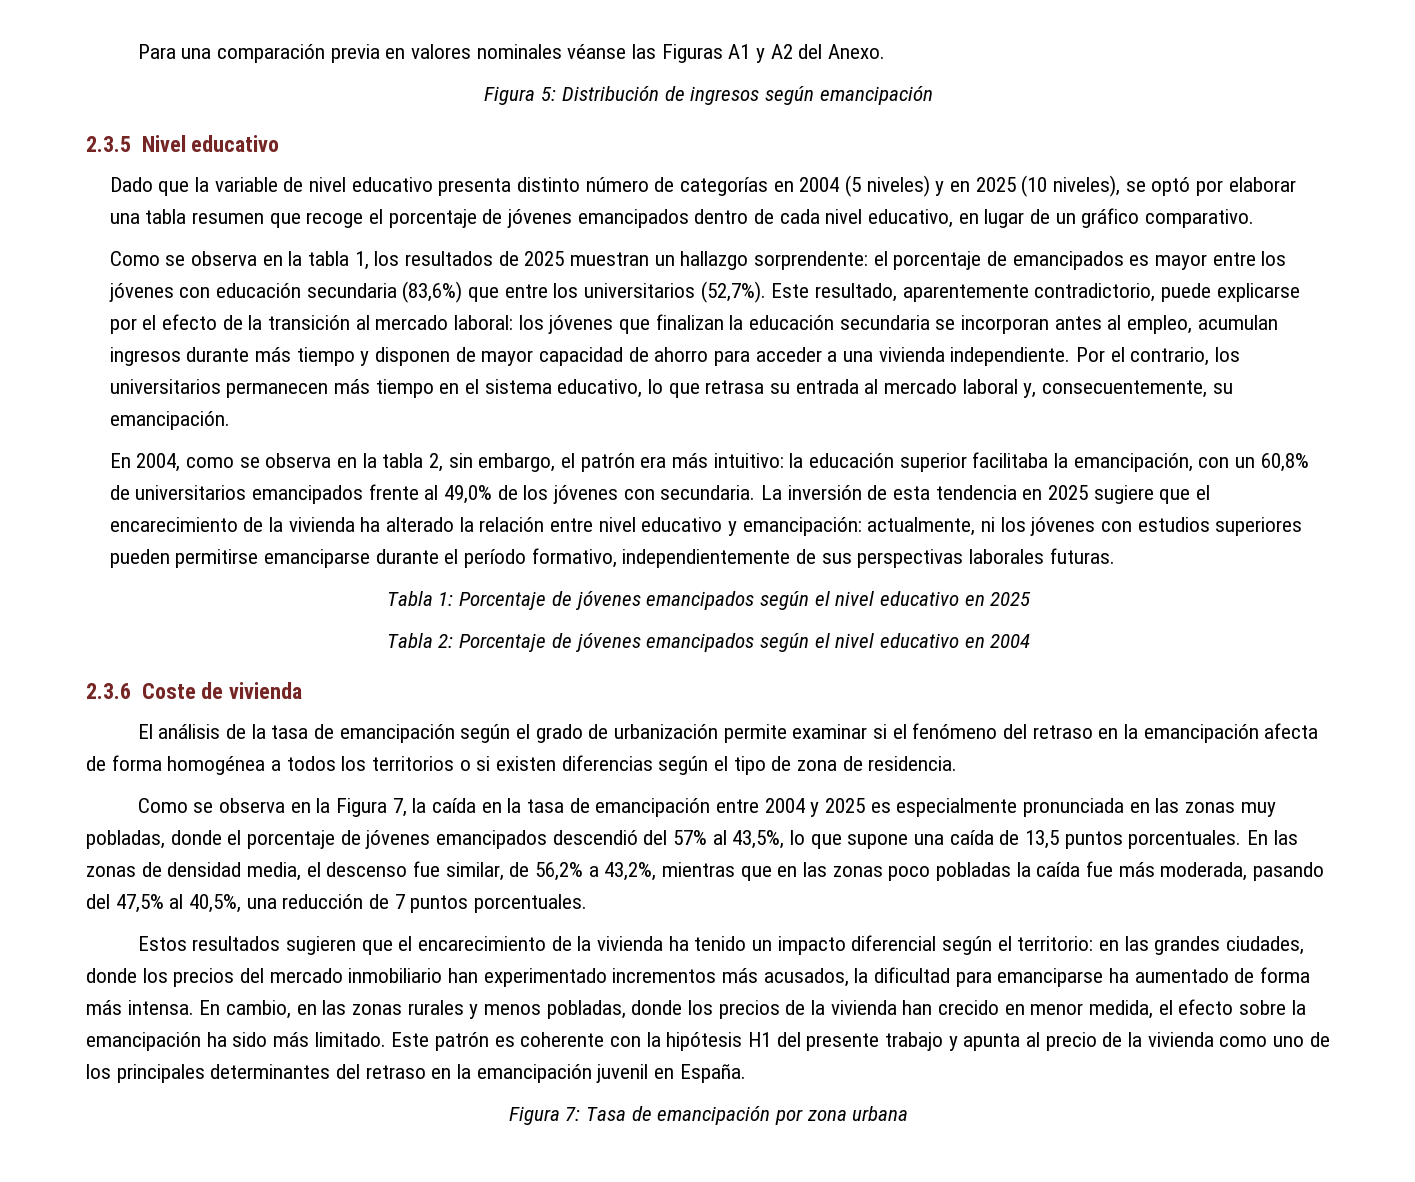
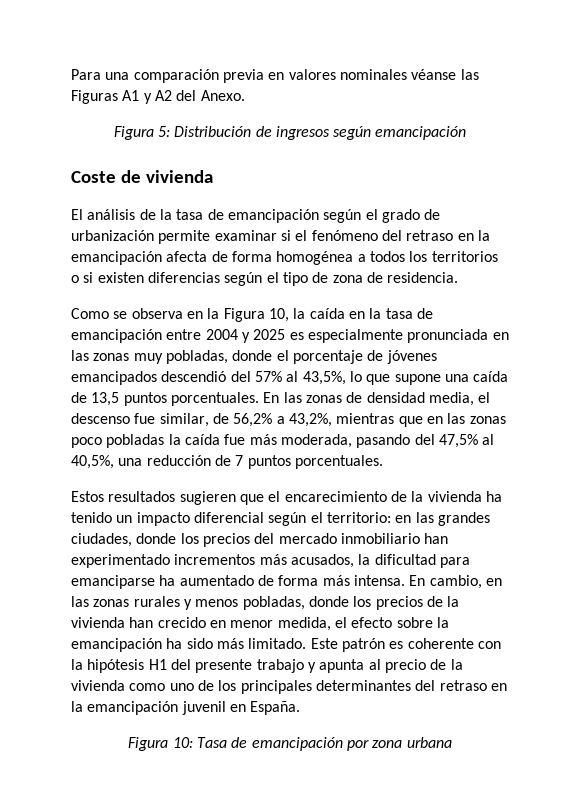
[86,135,280,152] [109,175,1296,197] [109,208,1255,228] [109,251,1287,270] [108,281,1300,303] [109,314,1278,334] [109,347,1241,366] [109,379,1233,398] [109,411,230,430] [109,452,1309,472] [109,484,1211,504] [109,517,1303,536] [109,548,1115,568] [386,591,1032,610] [386,633,1031,652] [86,683,131,699] 2.3.5 Nivel educativo // Dado que la variable de nivel educativo presenta distinto número de categorías en 2004 (5 niveles) y en 2025 (10 niveles), se optó por elaborar una tabla resumen que recoge el porcentaje de jóvenes emancipados dentro de cada nivel educativo, en lugar de un gráfico comparativo. // Como se observa en la tabla 1, los resultados de 2025 muestran un hallazgo sorprendente: el porcentaje de emancipados es mayor entre los jóvenes con educación secundaria (83,6%) que entre los universitarios (52,7%). Este resultado, aparentemente contradictorio, puede explicarse por el efecto de la transición al mercado laboral: los jóvenes que finalizan la educación secundaria se incorporan antes al empleo, acumulan ingresos durante más tiempo y disponen de mayor capacidad de ahorro para acceder a una vivienda independiente. Por el contrario, los universitarios permanecen más tiempo en el sistema educativo, lo que retrasa su entrada al mercado laboral y, consecuentemente, su emancipación. // En 2004, como se observa en la tabla 2, sin embargo, el patrón era más intuitivo: la educación superior facilitaba la emancipación, con un 60,8% de universitarios emancipados frente al 49,0% de los jóvenes con secundaria. La inversión de esta tendencia en 2025 sugiere que el encarecimiento de la vivienda ha alterado la relación entre nivel educativo y emancipación: actualmente, ni los jóvenes con estudios superiores pueden permitirse emanciparse durante el período formativo, independientemente de sus perspectivas laborales futuras. // Tabla 1: Porcentaje de jóvenes emancipados según el nivel educativo en 2025 // Tabla 2: Porcentaje de jóvenes emancipados según el nivel educativo en 2004 // 2.3.6 -> (467, 133) none
[392,798,407,817] 7, -> [268,308,289,322] 10,
[565,1107,581,1121] 7: -> [172,737,193,748] 10:

